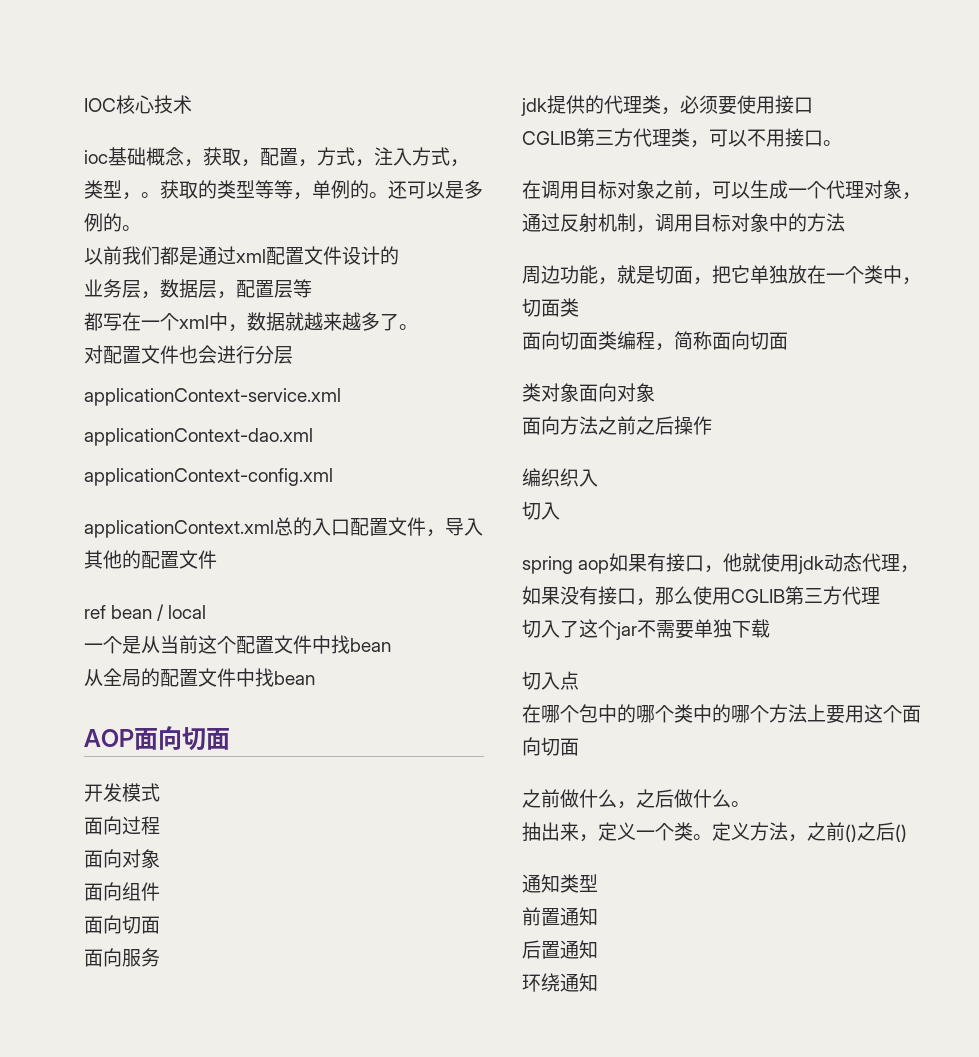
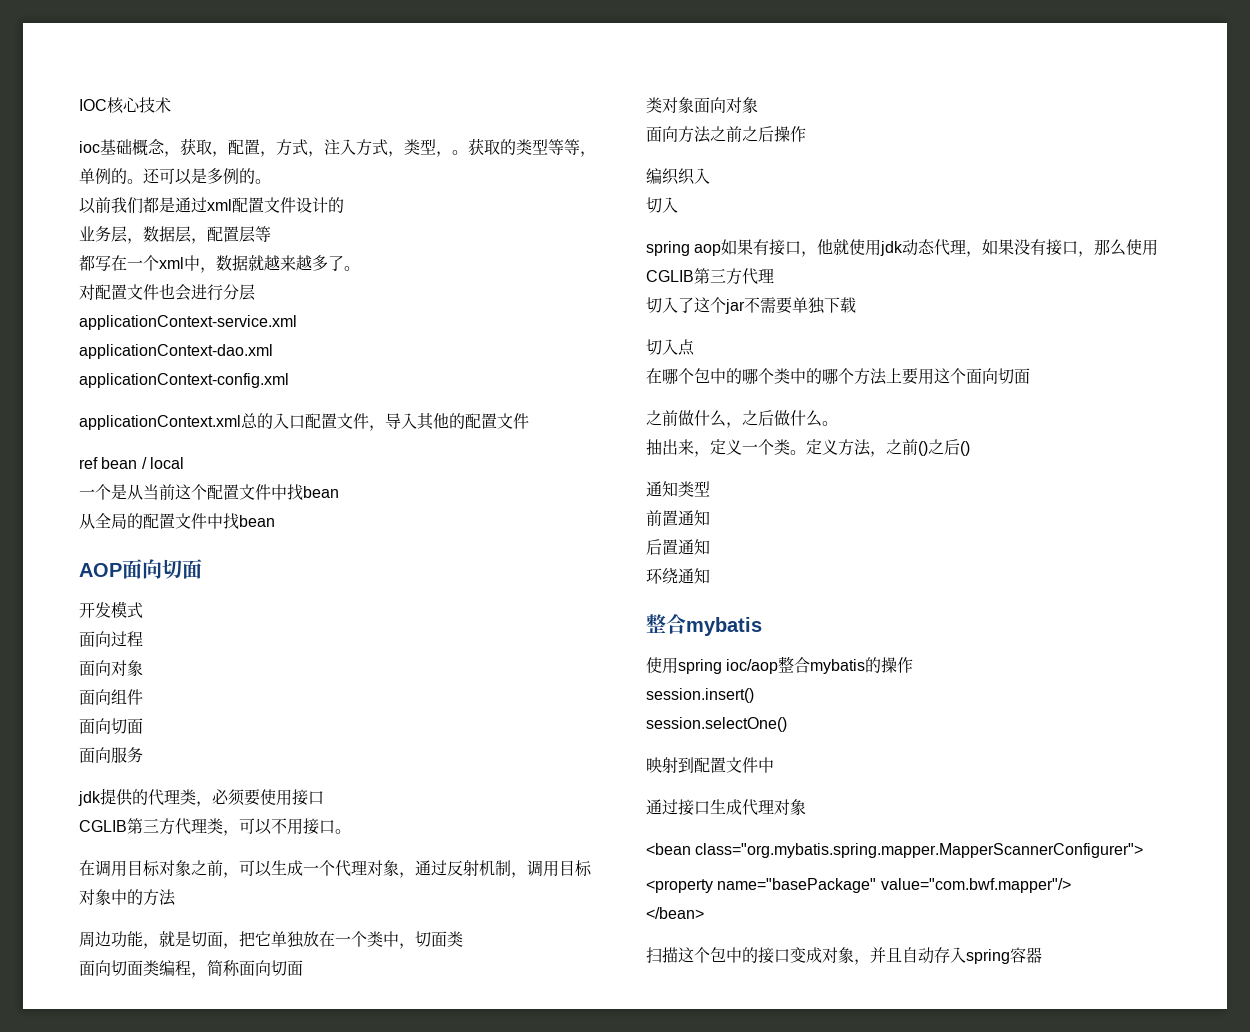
(598, 982) none -> [646,614,762,636] [646,656,914,674] [646,688,754,703] [646,717,787,732] [646,757,774,773] [646,799,806,816] [646,843,1144,858] [646,878,1071,893] [646,907,704,919] [646,947,1042,965] // 整合mybatis // 使用spring ioc/aop整合mybatis的操作 // session.insert() // session.selectOne() // 映射到配置文件中 // 通过接口生成代理对象 // <bean class="org.mybatis.spring.mapper.MapperScannerConfigurer"> // <property name="basePackage" value="com.bwf.mapper"/> // </bean> // 扫描这个包中的接口变成对象，并且自动存入spring容器

